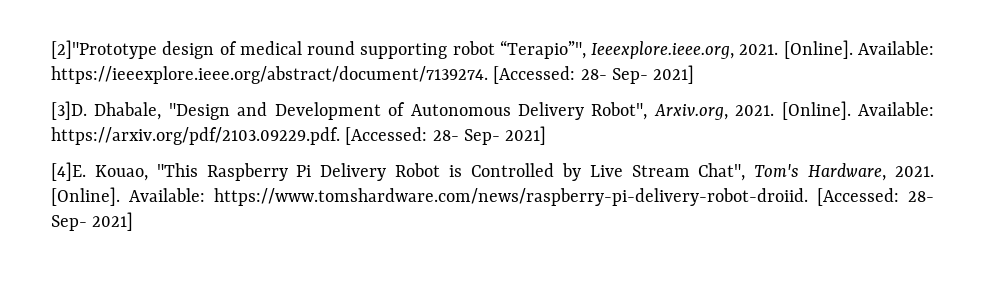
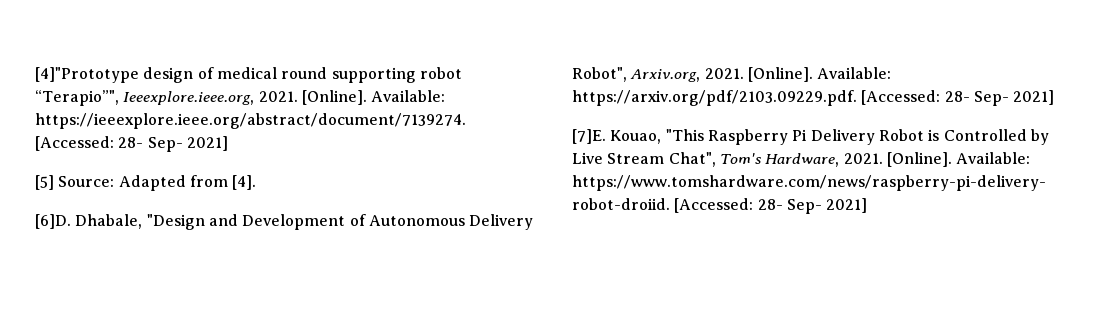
[51,40,157,59] [2]"Prototype -> [35,67,139,83] [4]"Prototype
[51,101,87,120] [3]D. -> [35,175,257,191] [35,214,71,229] [5] Source: Adapted from [4]. // [6]D.
[51,162,86,181] [4]E. -> [572,129,606,144] [7]E.

